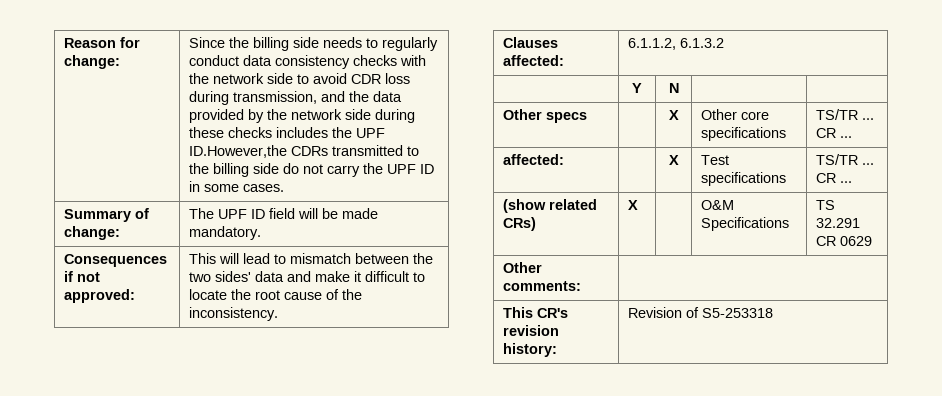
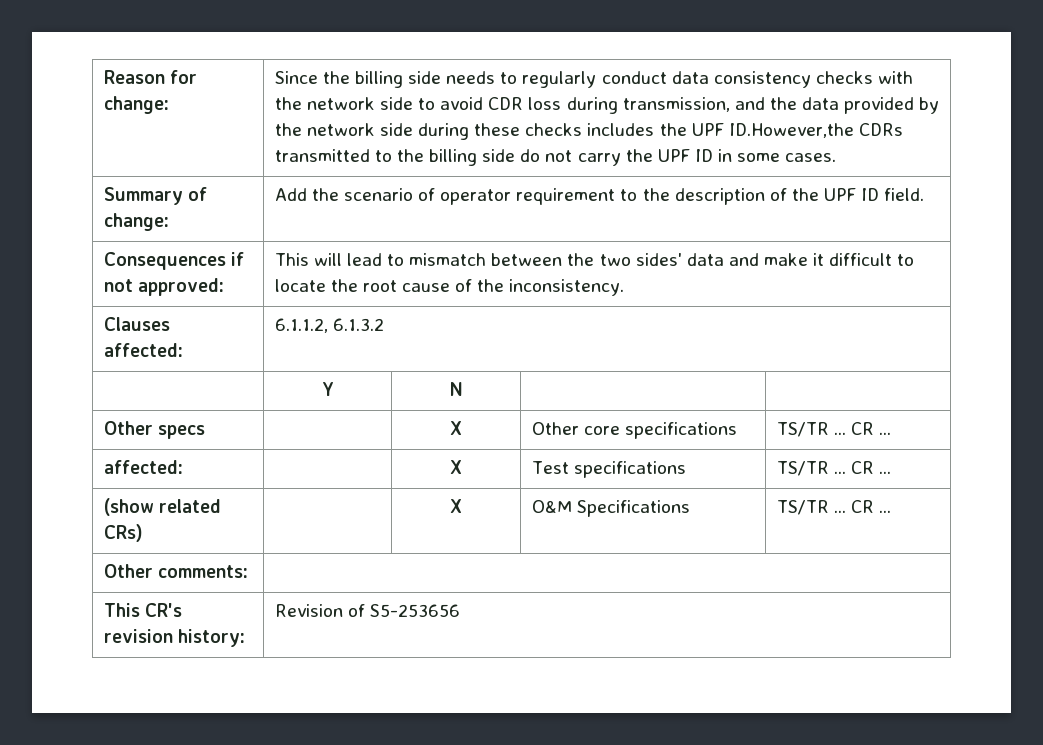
[189,208,379,219] [189,226,262,240] The UPF ID field will be made mandatory. -> [274,188,925,205] Add the scenario of operator requirement to the description of the UPF ID field.
[628,200,639,210] X | | -> [450,499,462,513] | X |
[816,200,836,210] [816,218,861,228] [816,236,873,246] TS 32.291 CR 0629 -> [776,500,892,515] TS/TR ... CR ...
[702,308,774,318] S5-253318 -> [369,604,460,617] S5-253656

